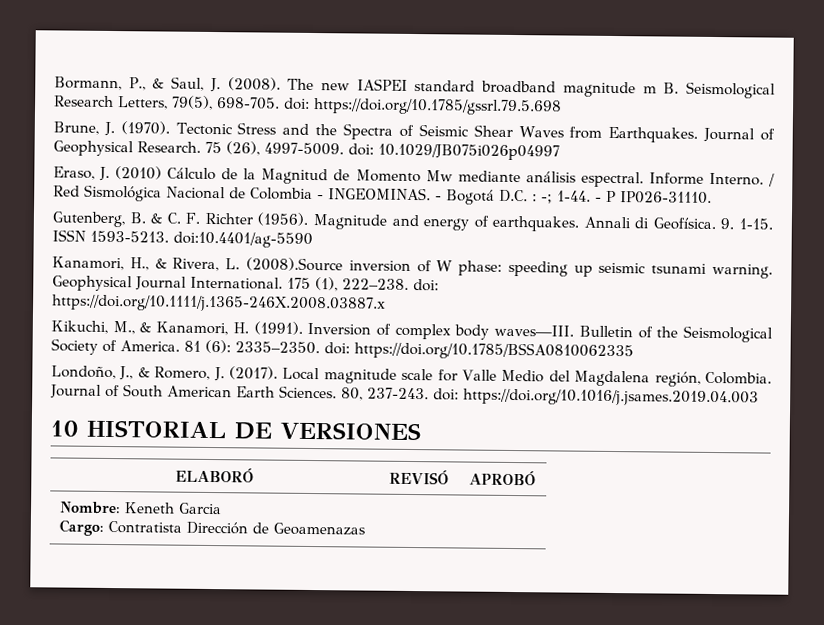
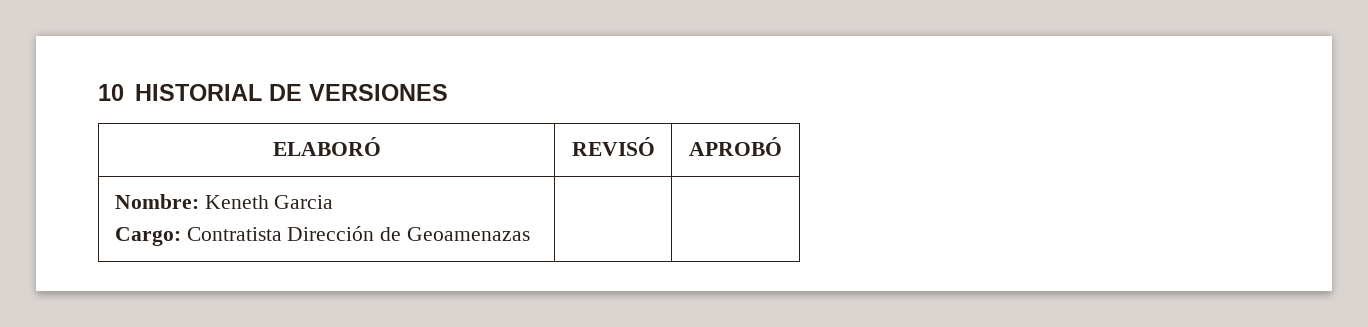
[54,76,777,99] [54,95,562,116] [53,121,775,143] [53,140,560,161] [53,166,776,188] [53,184,712,205] [52,211,773,232] [52,229,313,249] [52,256,774,279] [52,275,439,292] [52,294,386,313] [51,320,773,343] [51,338,634,361] [51,365,772,387] [50,384,759,407] Bormann, P., & Saul, J. (2008). The new IASPEI standard broadband magnitude m B. Seismological Research Letters, 79(5), 698-705. doi: https://doi.org/10.1785/gssrl.79.5.698 // Brune, J. (1970). Tectonic Stress and the Spectra of Seismic Shear Waves from Earthquakes. Journal of Geophysical Research. 75 (26), 4997-5009. doi: 10.1029/JB075i026p04997 // Eraso, J. (2010) Cálculo de la Magnitud de Momento Mw mediante análisis espectral. Informe Interno. / Red Sismológica Nacional de Colombia - INGEOMINAS. - Bogotá D.C. : -; 1-44. - P IP026-31110. // Gutenberg, B. & C. F. Richter (1956). Magnitude and energy of earthquakes. Annali di Geofísica. 9. 1-15. ISSN 1593-5213. doi:10.4401/ag-5590 // Kanamori, H., & Rivera, L. (2008).Source inversion of W phase: speeding up seismic tsunami warning. Geophysical Journal International. 175 (1), 222–238. doi: https://doi.org/10.1111/j.1365-246X.2008.03887.x // Kikuchi, M., & Kanamori, H. (1991). Inversion of complex body waves—III. Bulletin of the Seismological Society of America. 81 (6): 2335–2350. doi: https://doi.org/10.1785/BSSA0810062335 // Londoño, J., & Romero, J. (2017). Local magnitude scale for Valle Medio del Magdalena región, Colombia. Journal of South American Earth Sciences. 80, 237-243. doi: https://doi.org/10.1016/j.jsames.2019.04.003 // -> (98, 92) none

